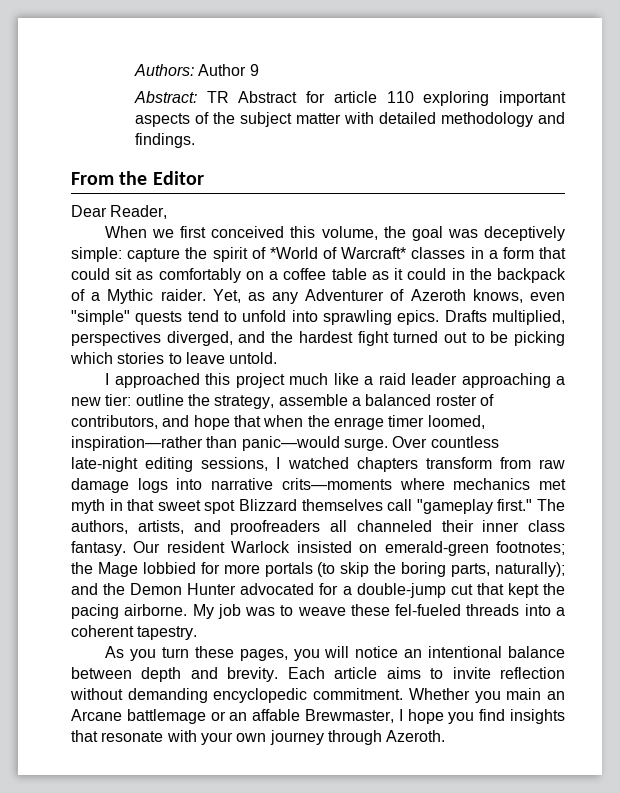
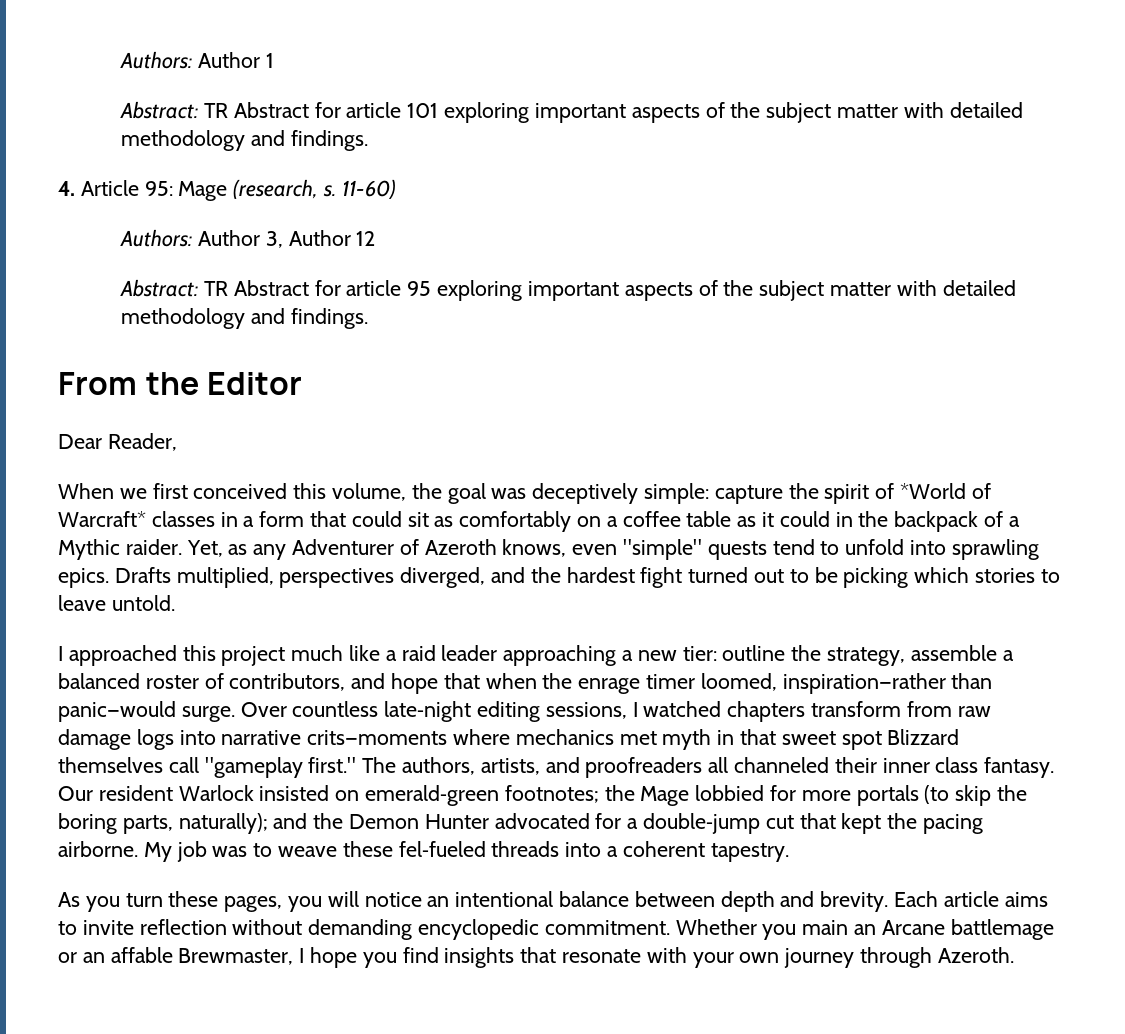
[133,64,259,76] [133,91,414,103] Authors: Author 9 // Abstract: TR Abstract for article 110 -> [120,51,274,69] [120,101,1023,123] [121,130,368,151] [58,179,396,201] [120,229,376,248] [120,279,432,297] Authors: Author 1 // Abstract: TR Abstract for article 101 exploring important aspects of the subject matter with detailed methodology and findings. // 4. Article 95: Mage (research, s. 11-60) // Authors: Author 3, Author 12 // Abstract: TR Abstract for article 95

